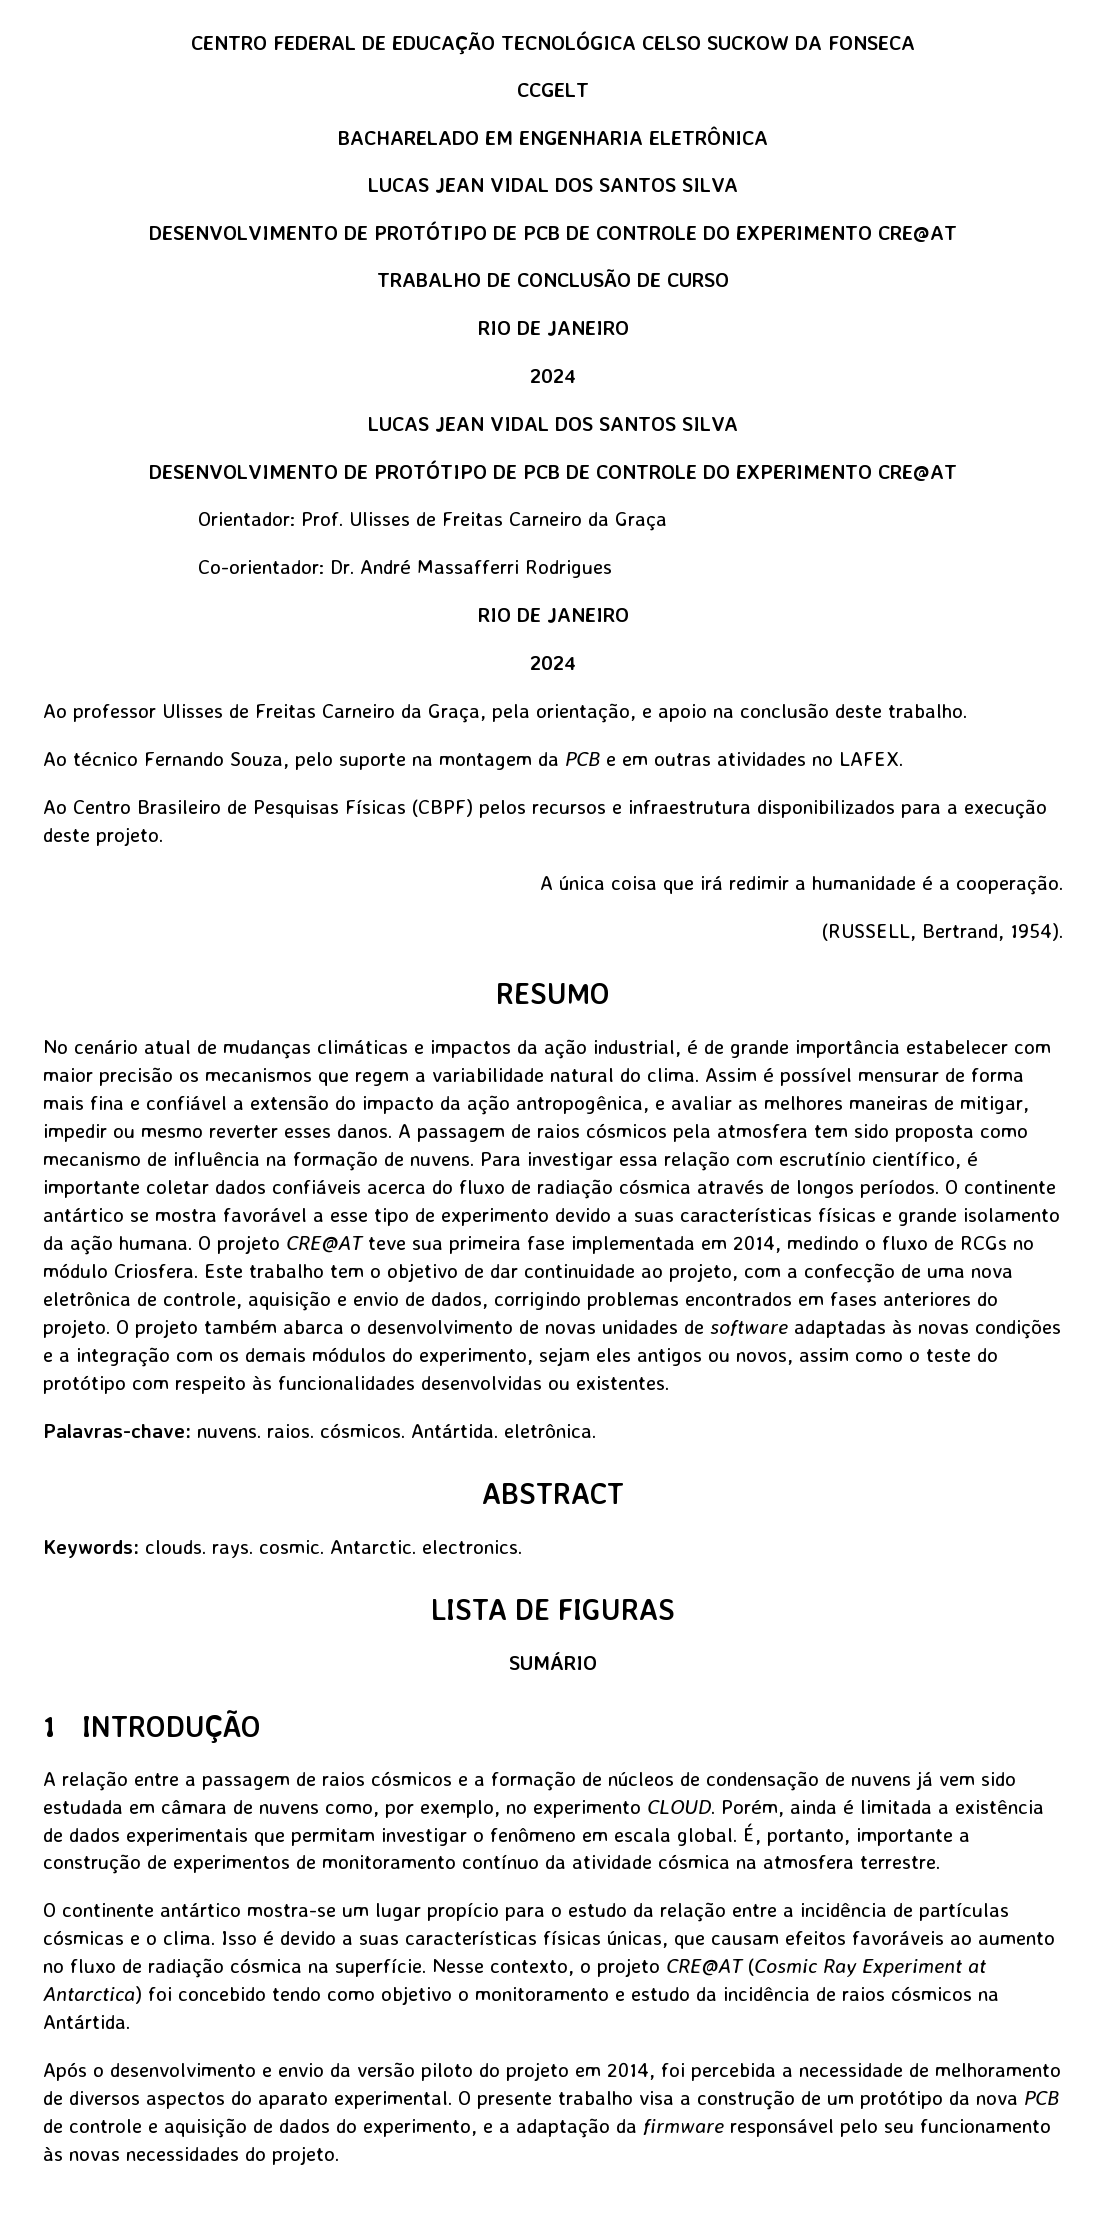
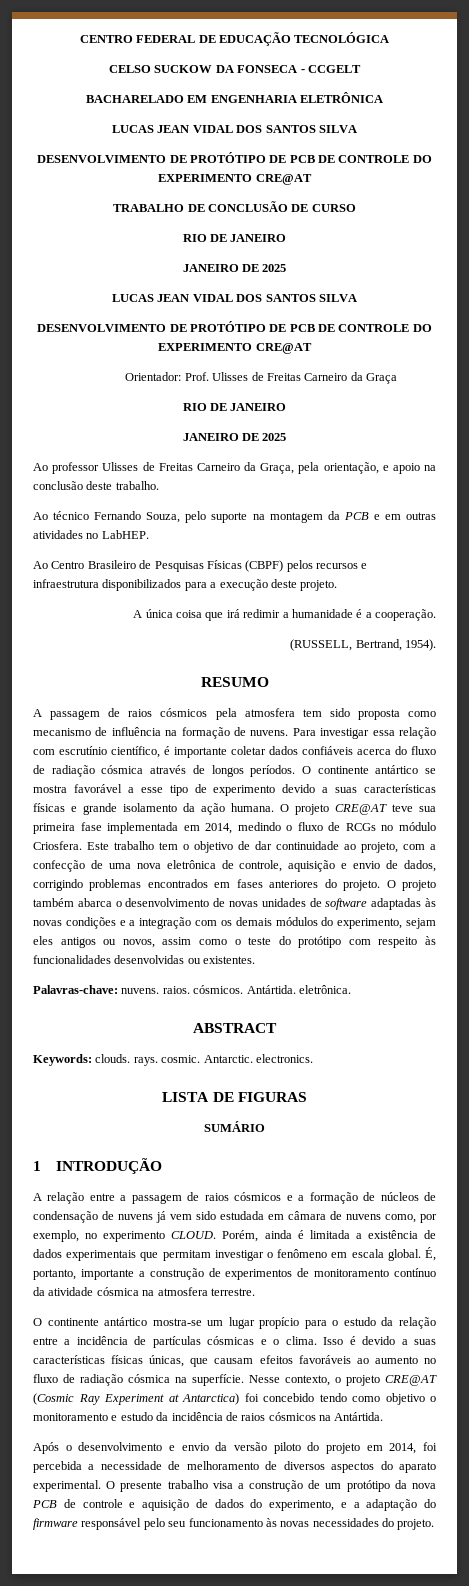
(636, 40) none -> (390, 37) //
(915, 43) // -> [300,69,305,73] -
[530,369,576,383] 2024 -> [182,264,287,272] JANEIRO DE 2025
[197,560,612,578] [477,608,629,623] [530,656,576,670] // Co-orientador: Dr. André Massafferri Rodrigues // RIO DE JANEIRO // 2024 -> [182,403,287,411] [182,433,287,441] // RIO DE JANEIRO // JANEIRO DE 2025
[839,752,903,766] LAFEX. -> [101,530,149,539] LabHEP.
[43,1039,1051,1059] [43,1067,1024,1086] [43,1095,1029,1115] [43,1124,392,1142] No cenário atual de mudanças climáticas e impactos da ação industrial, é de grande importância estabelecer com maior precisão os mecanismos que regem a variabilidade natural do clima. Assim é possível mensurar de forma mais fina e confiável a extensão do impacto da ação antropogênica, e avaliar as melhores maneiras de mitigar, impedir ou mesmo reverter esses danos. -> (269, 682) none
[616,2119,637,2133] da -> [424,1499,436,1508] do

